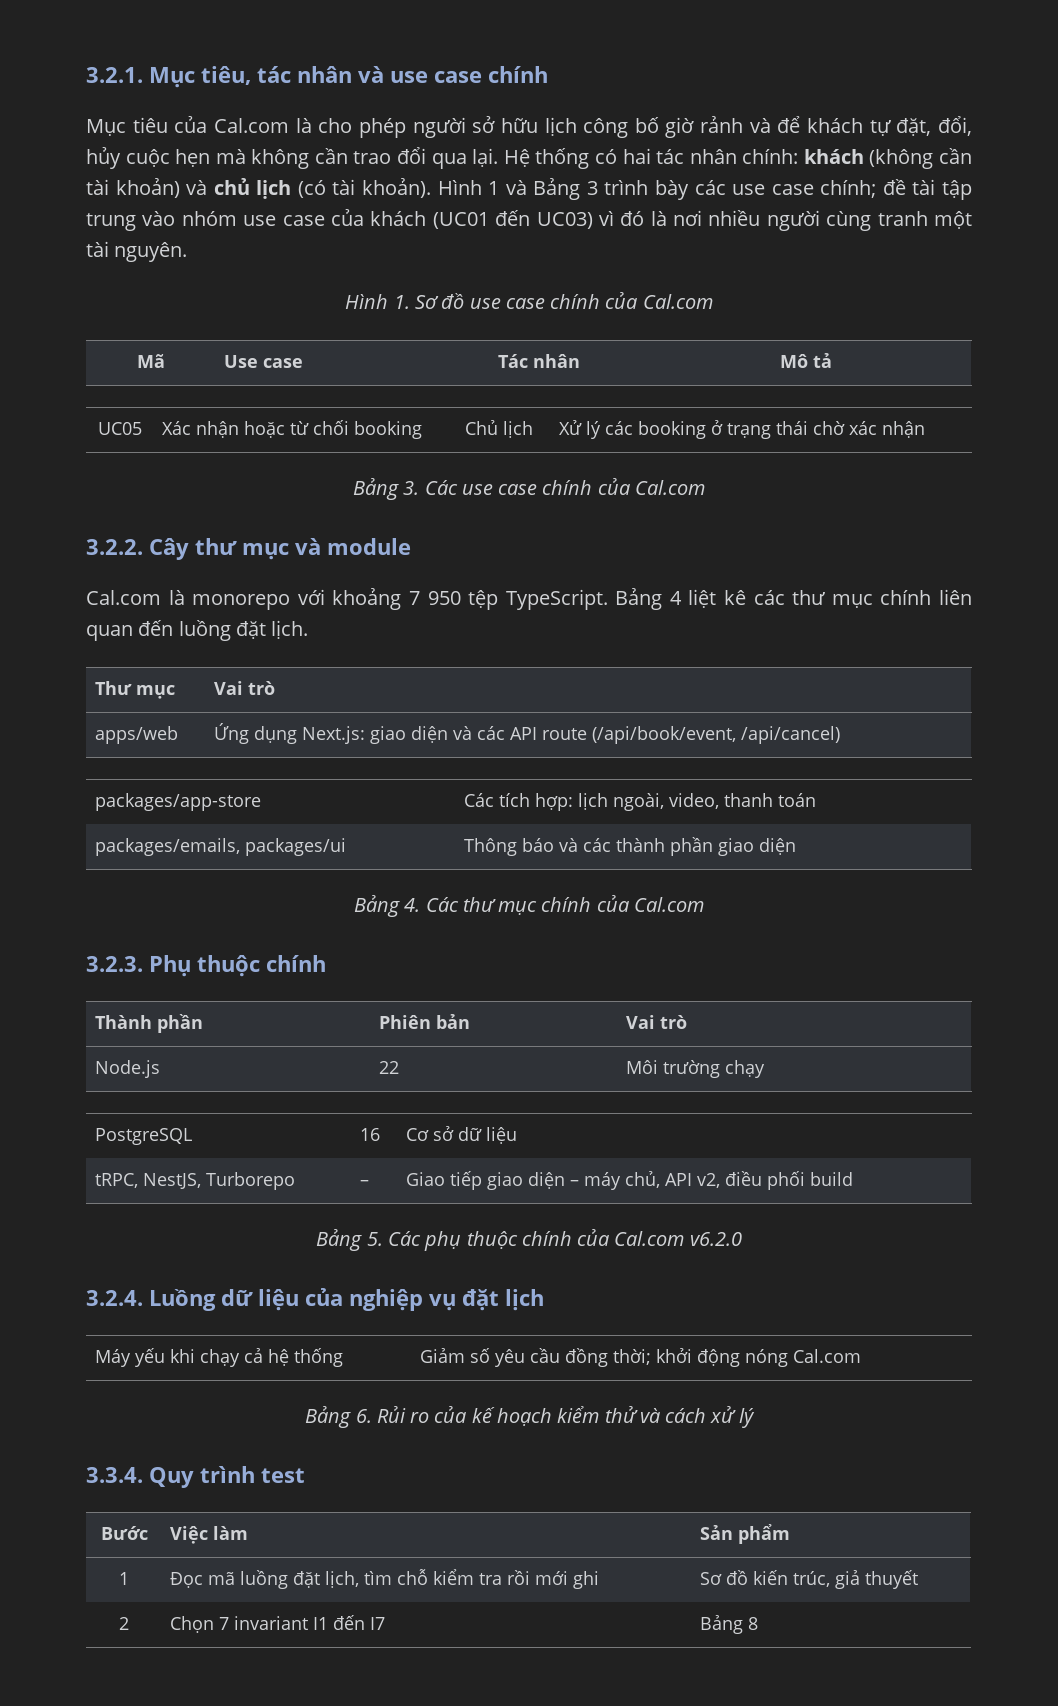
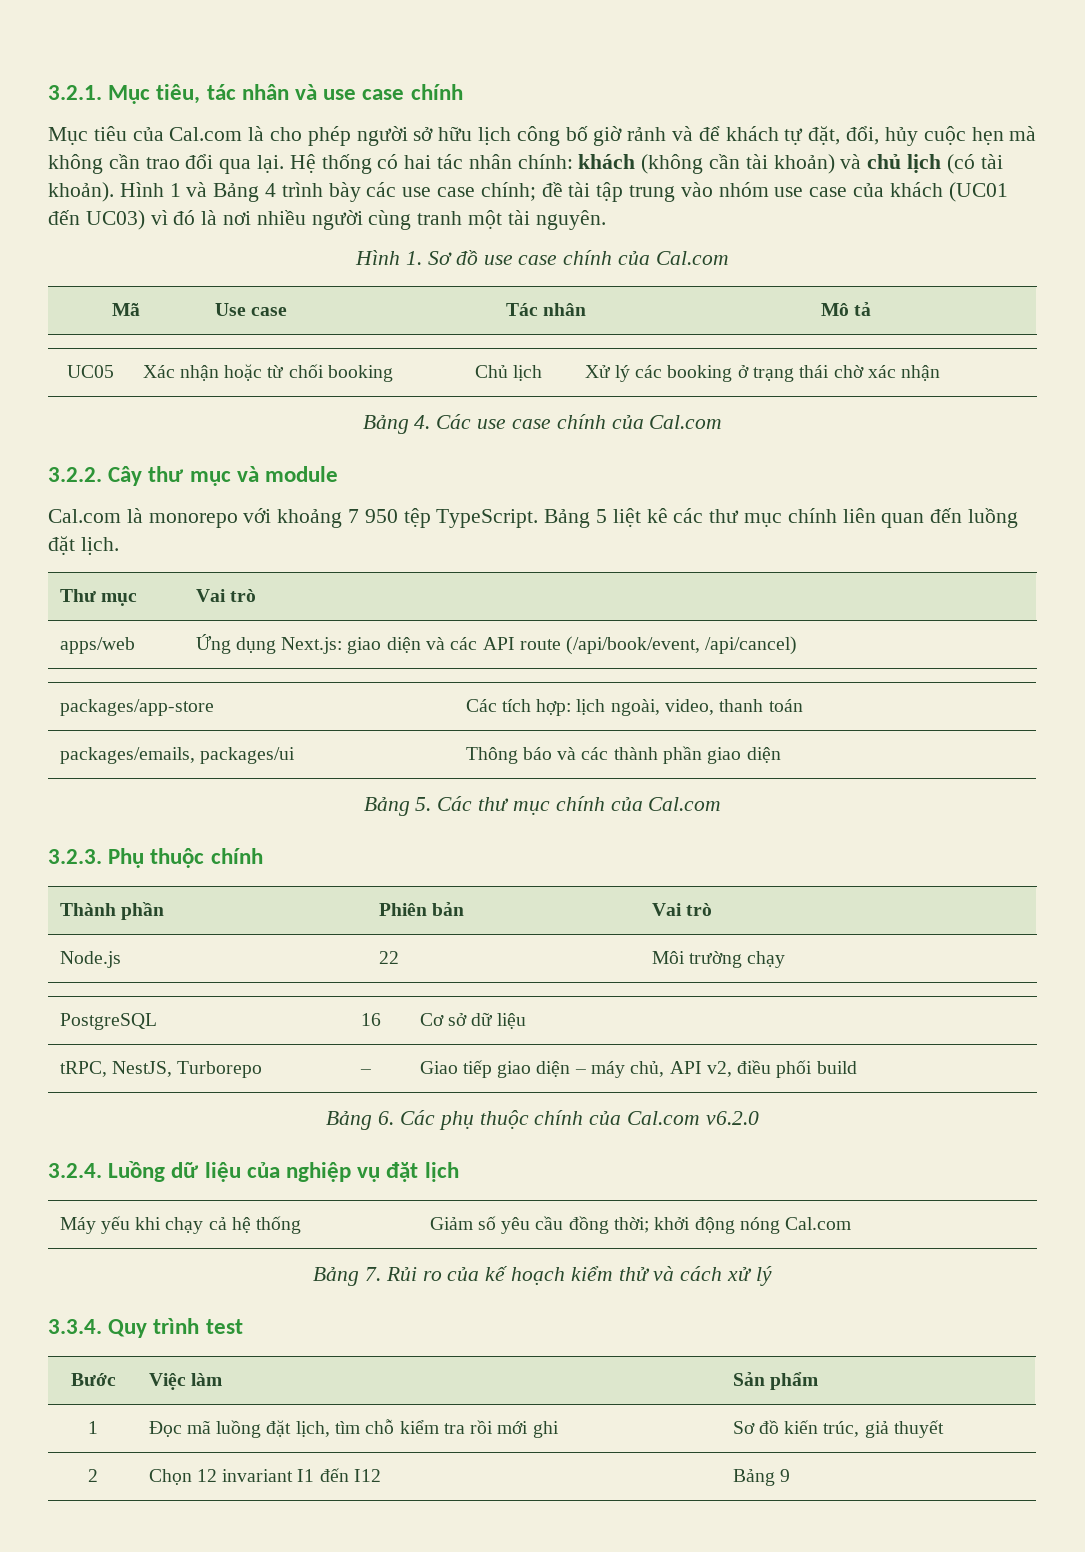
[586,181,598,195] 3 -> [265,183,277,197] 4
[403,481,420,495] 3. -> [414,415,431,429] 4.
[669,591,682,605] 4 -> [596,509,608,523] 5
[404,898,421,912] 4. -> [415,797,432,811] 5.
[366,1232,383,1246] 5. -> [378,1111,395,1125] 6.
[355,1409,372,1423] 6. -> [364,1267,381,1281] 7.
[218,1617,229,1630] 7 -> [196,1469,217,1482] 12
[369,1617,385,1630] [699,1615,758,1634] I7 | Bảng 8 -> [354,1469,382,1482] [732,1469,790,1486] I12 | Bảng 9

